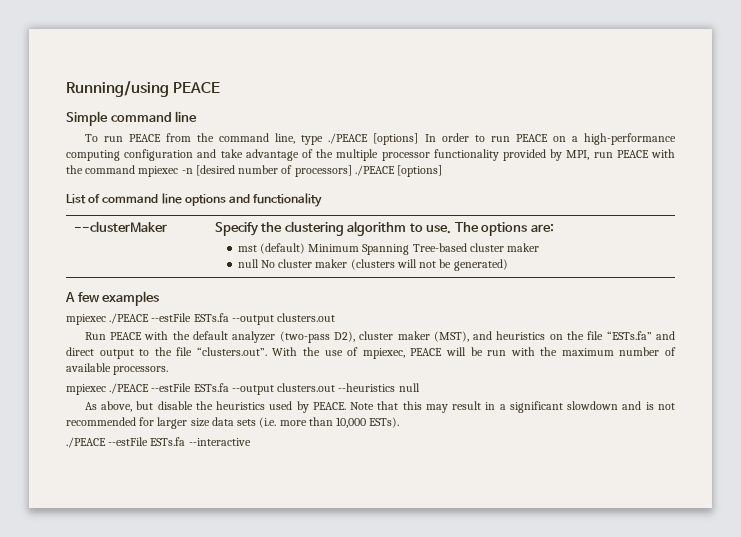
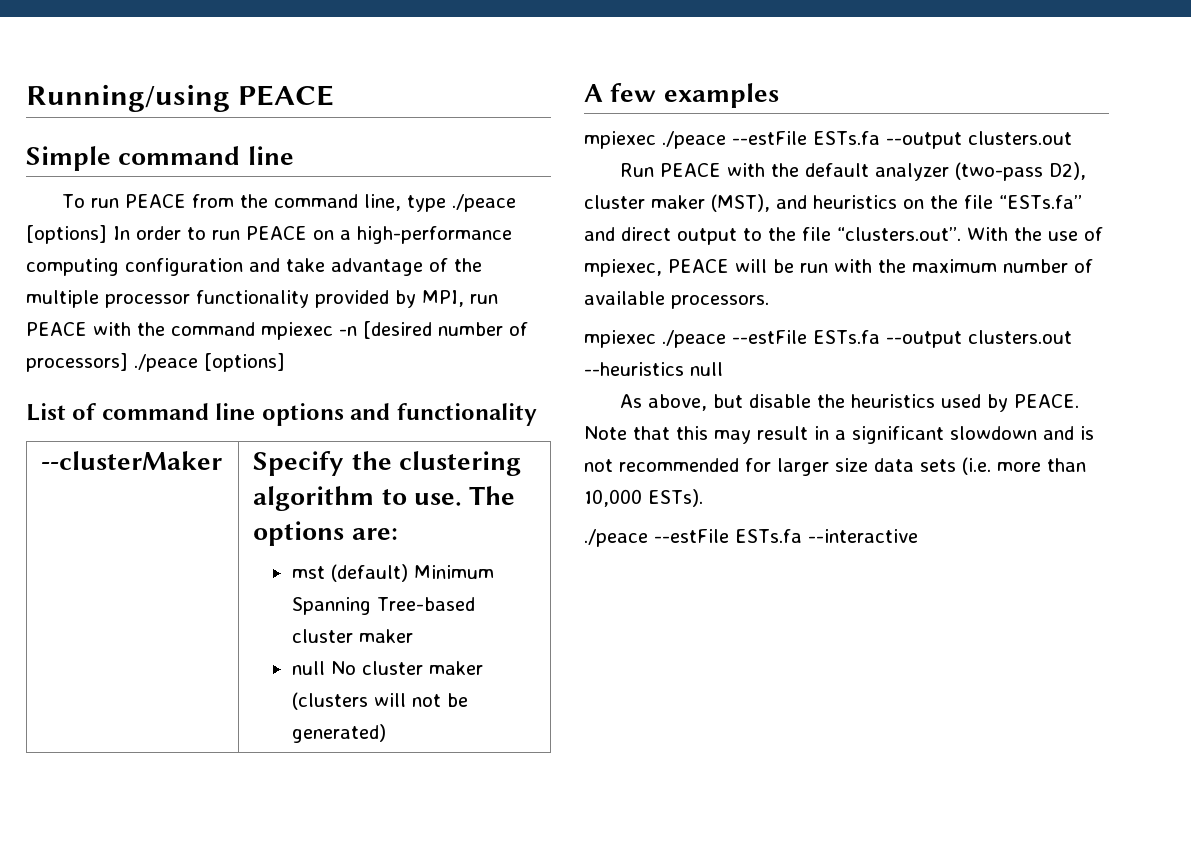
[328,133,369,144] ./PEACE -> [452,194,517,212] ./peace
[354,165,395,176] ./PEACE -> [134,354,198,372] ./peace
[109,313,150,324] ./PEACE -> [662,131,726,149] ./peace
[109,383,150,394] ./PEACE -> [662,330,726,348] ./peace
[66,437,106,448] ./PEACE -> [584,529,648,547] ./peace

